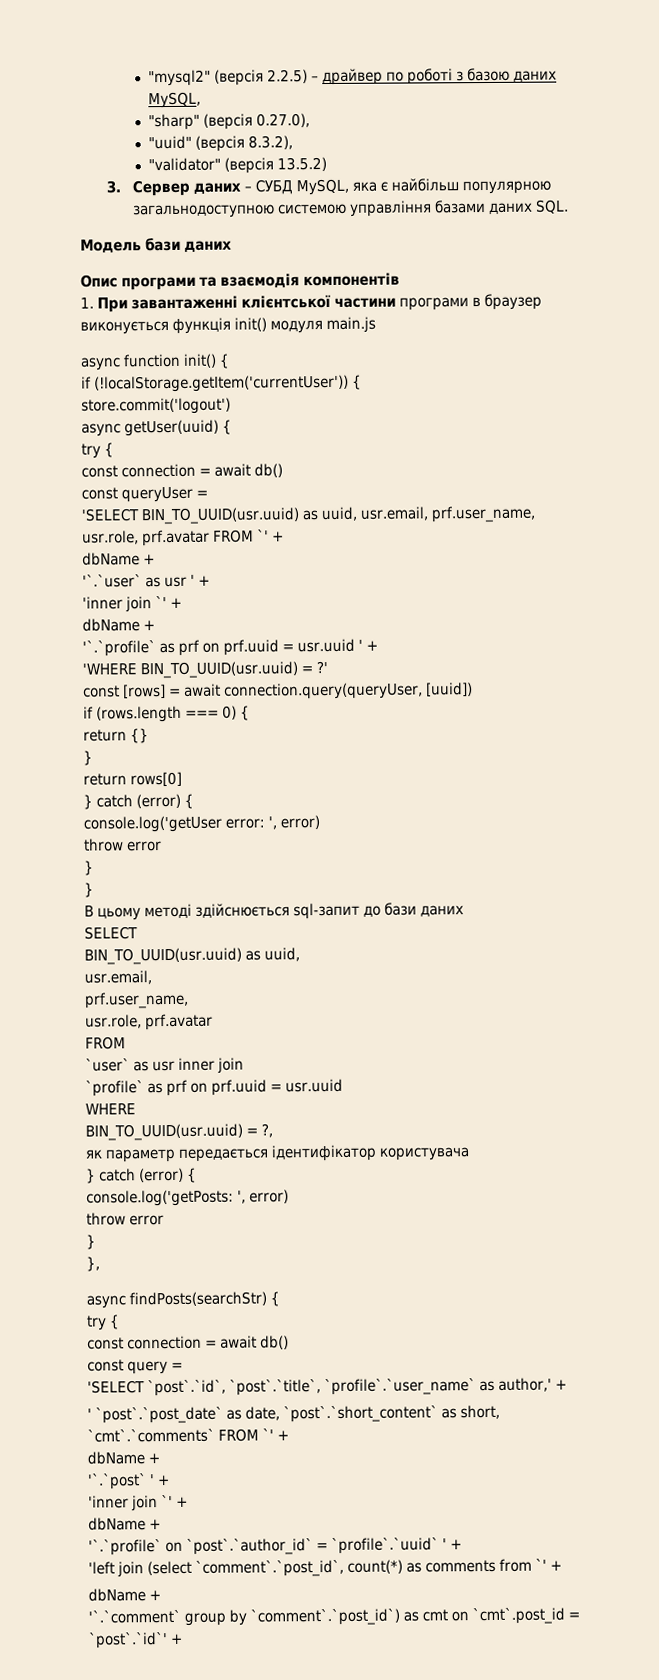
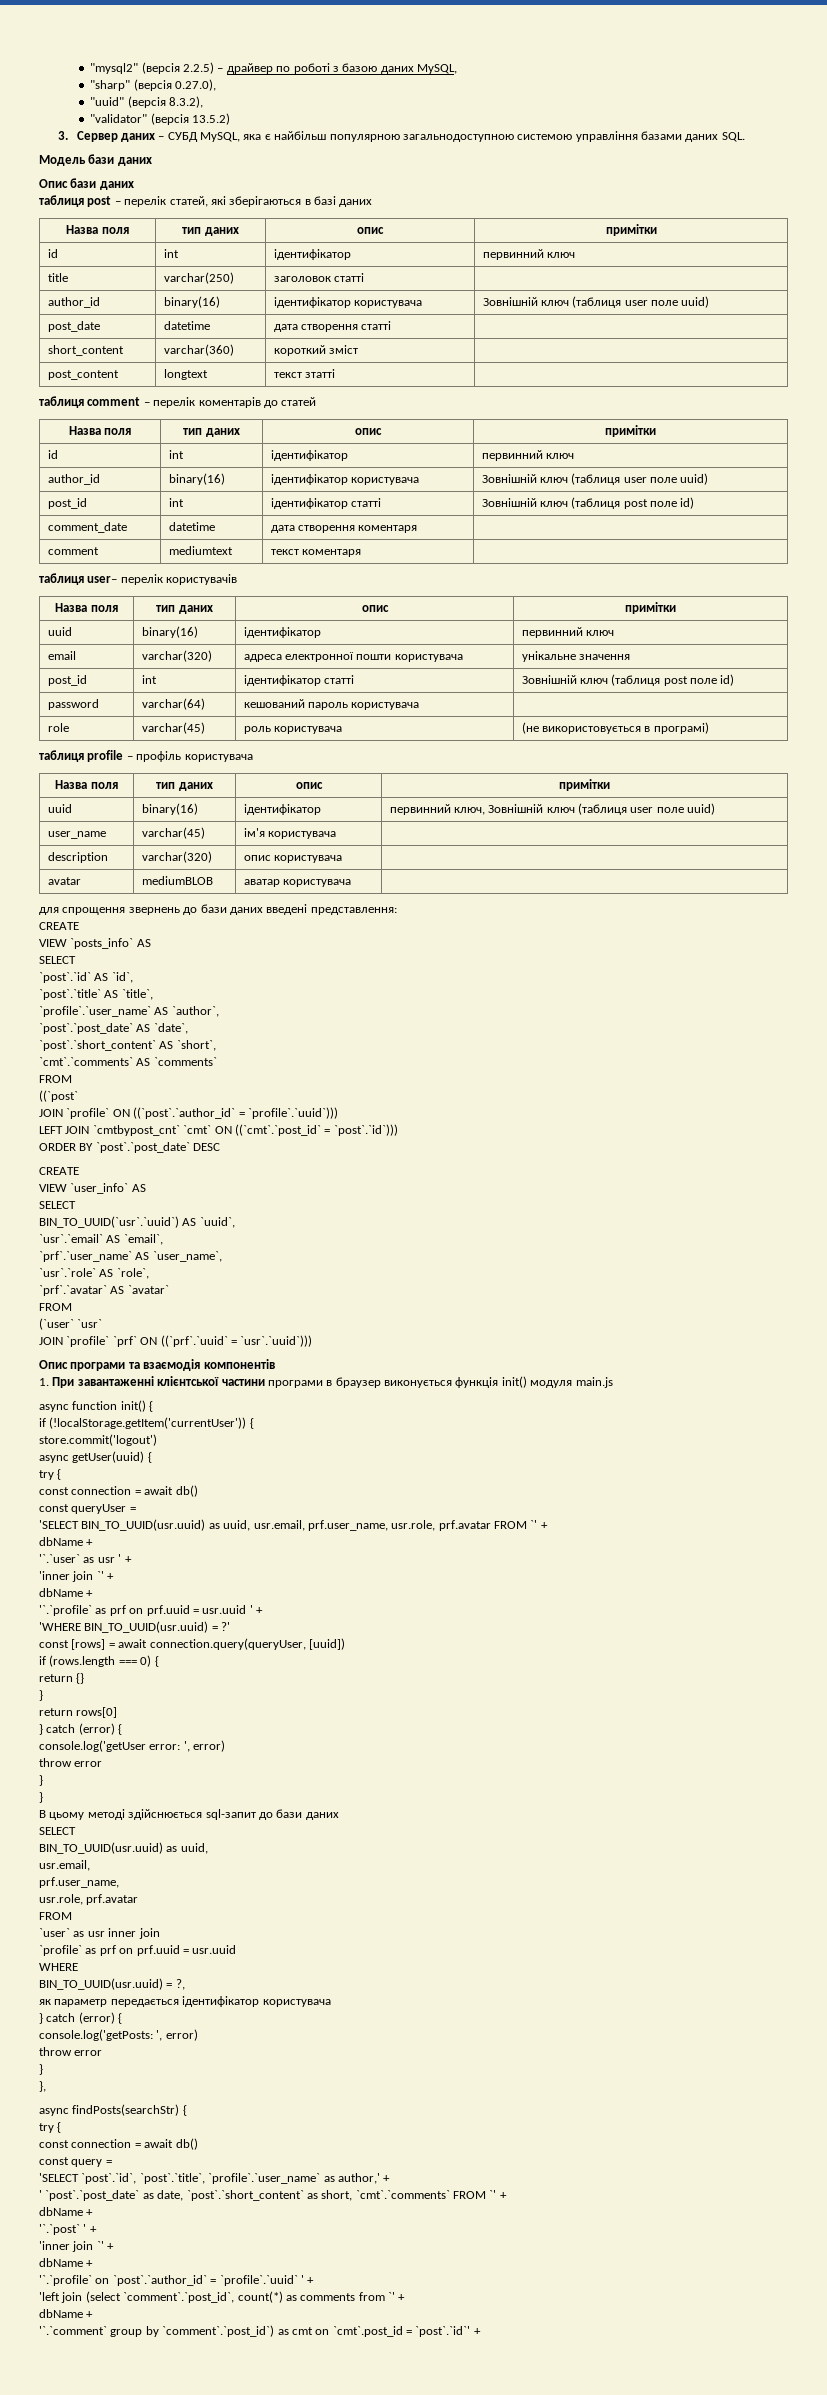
(232, 246) none -> [39,178,134,190] [39,195,373,207] [66,225,129,234] [182,227,239,236] [357,227,384,234] [605,224,657,236] [47,249,58,258] [163,249,179,258] [273,249,351,260] [482,249,575,260] [47,273,68,282] [163,272,234,284] [273,273,364,282] [47,297,100,308] [163,296,220,308] [273,297,422,308] [482,296,710,308] [47,321,100,332] [163,321,210,330] [273,321,392,332] [47,345,124,356] [163,344,234,356] [273,345,358,356] [47,370,119,380] [163,369,208,380] [273,369,335,378] [39,396,317,408] [68,426,132,435] [183,428,240,437] [355,428,382,435] [605,425,656,437] [47,450,58,459] [168,450,184,459] [270,450,348,461] [481,450,574,461] [47,474,100,485] [168,473,225,485] [270,474,419,485] [481,473,709,485] [47,498,87,509] [168,498,184,507] [270,498,381,509] [481,497,695,509] [47,522,127,533] [168,522,215,531] [270,525,418,533] [47,547,99,555] [168,546,233,555] [270,549,361,557] [39,573,238,585] [55,603,118,612] [156,605,213,614] [361,605,389,612] [625,602,676,614] [47,627,72,636] [141,626,198,638] [243,627,321,638] [521,627,614,638] [47,651,76,660] [141,650,212,662] [243,652,463,662] [521,651,630,662] [47,675,87,686] [141,675,157,684] [243,675,354,686] [521,674,735,686] [47,699,99,710] [141,698,205,710] [243,699,420,710] [47,723,69,732] [141,722,205,734] [243,726,342,734] [521,722,709,734] [39,750,253,762] [55,780,118,789] [156,782,213,791] [295,782,323,789] [559,779,610,791] [47,804,72,813] [141,803,198,815] [243,804,321,815] [389,803,716,815] [47,831,106,839] [141,827,205,839] [243,828,336,839] [47,852,108,863] [141,851,212,863] [243,855,342,863] [47,877,81,885] [141,876,213,885] [243,879,351,887] [39,904,397,915] [39,922,79,930] [39,938,151,949] [39,956,76,964] [39,972,133,983] [39,989,153,1000] [39,1006,219,1017] [39,1023,188,1034] [39,1040,216,1051] [39,1057,217,1066] [39,1075,72,1083] [39,1090,78,1102] [39,1107,338,1119] [39,1124,398,1136] [39,1142,221,1153] [39,1167,79,1175] [39,1183,146,1194] [39,1201,76,1209] [39,1216,235,1228] [39,1234,163,1245] [39,1251,222,1262] [39,1268,149,1279] [39,1285,169,1296] [39,1303,72,1311] [39,1318,103,1330] [39,1335,313,1347] // Опис бази даних // таблиця post – перелік статей, які зберігаються в базі даних // Назва поля | тип даних | опис | примітки // id | int | ідентифікатор | первинний ключ // title | varchar(250) | заголовок статті | // author_id | binary(16) | ідентифікатор користувача | Зовнішній ключ (таблиця user поле uuid) // post_date | datetime | дата створення статті | // short_content | varchar(360) | короткий зміст | // post_content | longtext | текст зтатті | // таблиця comment – перелік коментарів до статей // Назва поля | тип даних | опис | примітки // id | int | ідентифікатор | первинний ключ // author_id | binary(16) | ідентифікатор користувача | Зовнішній ключ (таблиця user поле uuid) // post_id | int | ідентифікатор статті | Зовнішній ключ (таблиця post поле id) // comment_date | datetime | дата створення коментаря | // comment | mediumtext | текст коментаря | // таблиця user– перелік користувачів // Назва поля | тип даних | опис | примітки // uuid | binary(16) | ідентифікатор | первинний ключ // email | varchar(320) | адреса електронної пошти користувача | унікальне значення // post_id | int | ідентифікатор статті | Зовнішній ключ (таблиця post поле id) // password | varchar(64) | кешований пароль користувача | // role | varchar(45) | роль користувача | (не використовується в програмі) // таблиця profile – профіль користувача // Назва поля | тип даних | опис | примітки // uuid | binary(16) | ідентифікатор | первинний ключ, Зовнішній ключ (таблиця user поле uuid) // user_name | varchar(45) | ім'я користувача | // description | varchar(320) | опис користувача | // avatar | mediumBLOB | аватар користувача | // для спрощення звернень до бази даних введені представлення: // CREATE // VIEW `posts_info` AS // SELECT // `post`.`id` AS `id`, // `post`.`title` AS `title`, // `profile`.`user_name` AS `author`, // `post`.`post_date` AS `date`, // `post`.`short_content` AS `short`, // `cmt`.`comments` AS `comments` // FROM // ((`post` // JOIN `profile` ON ((`post`.`author_id` = `profile`.`uuid`))) // LEFT JOIN `cmtbypost_cnt` `cmt` ON ((`cmt`.`post_id` = `post`.`id`))) // ORDER BY `post`.`post_date` DESC // CREATE // VIEW `user_info` AS // SELECT // BIN_TO_UUID(`usr`.`uuid`) AS `uuid`, // `usr`.`email` AS `email`, // `prf`.`user_name` AS `user_name`, // `usr`.`role` AS `role`, // `prf`.`avatar` AS `avatar` // FROM // (`user` `usr` // JOIN `profile` `prf` ON ((`prf`.`uuid` = `usr`.`uuid`)))

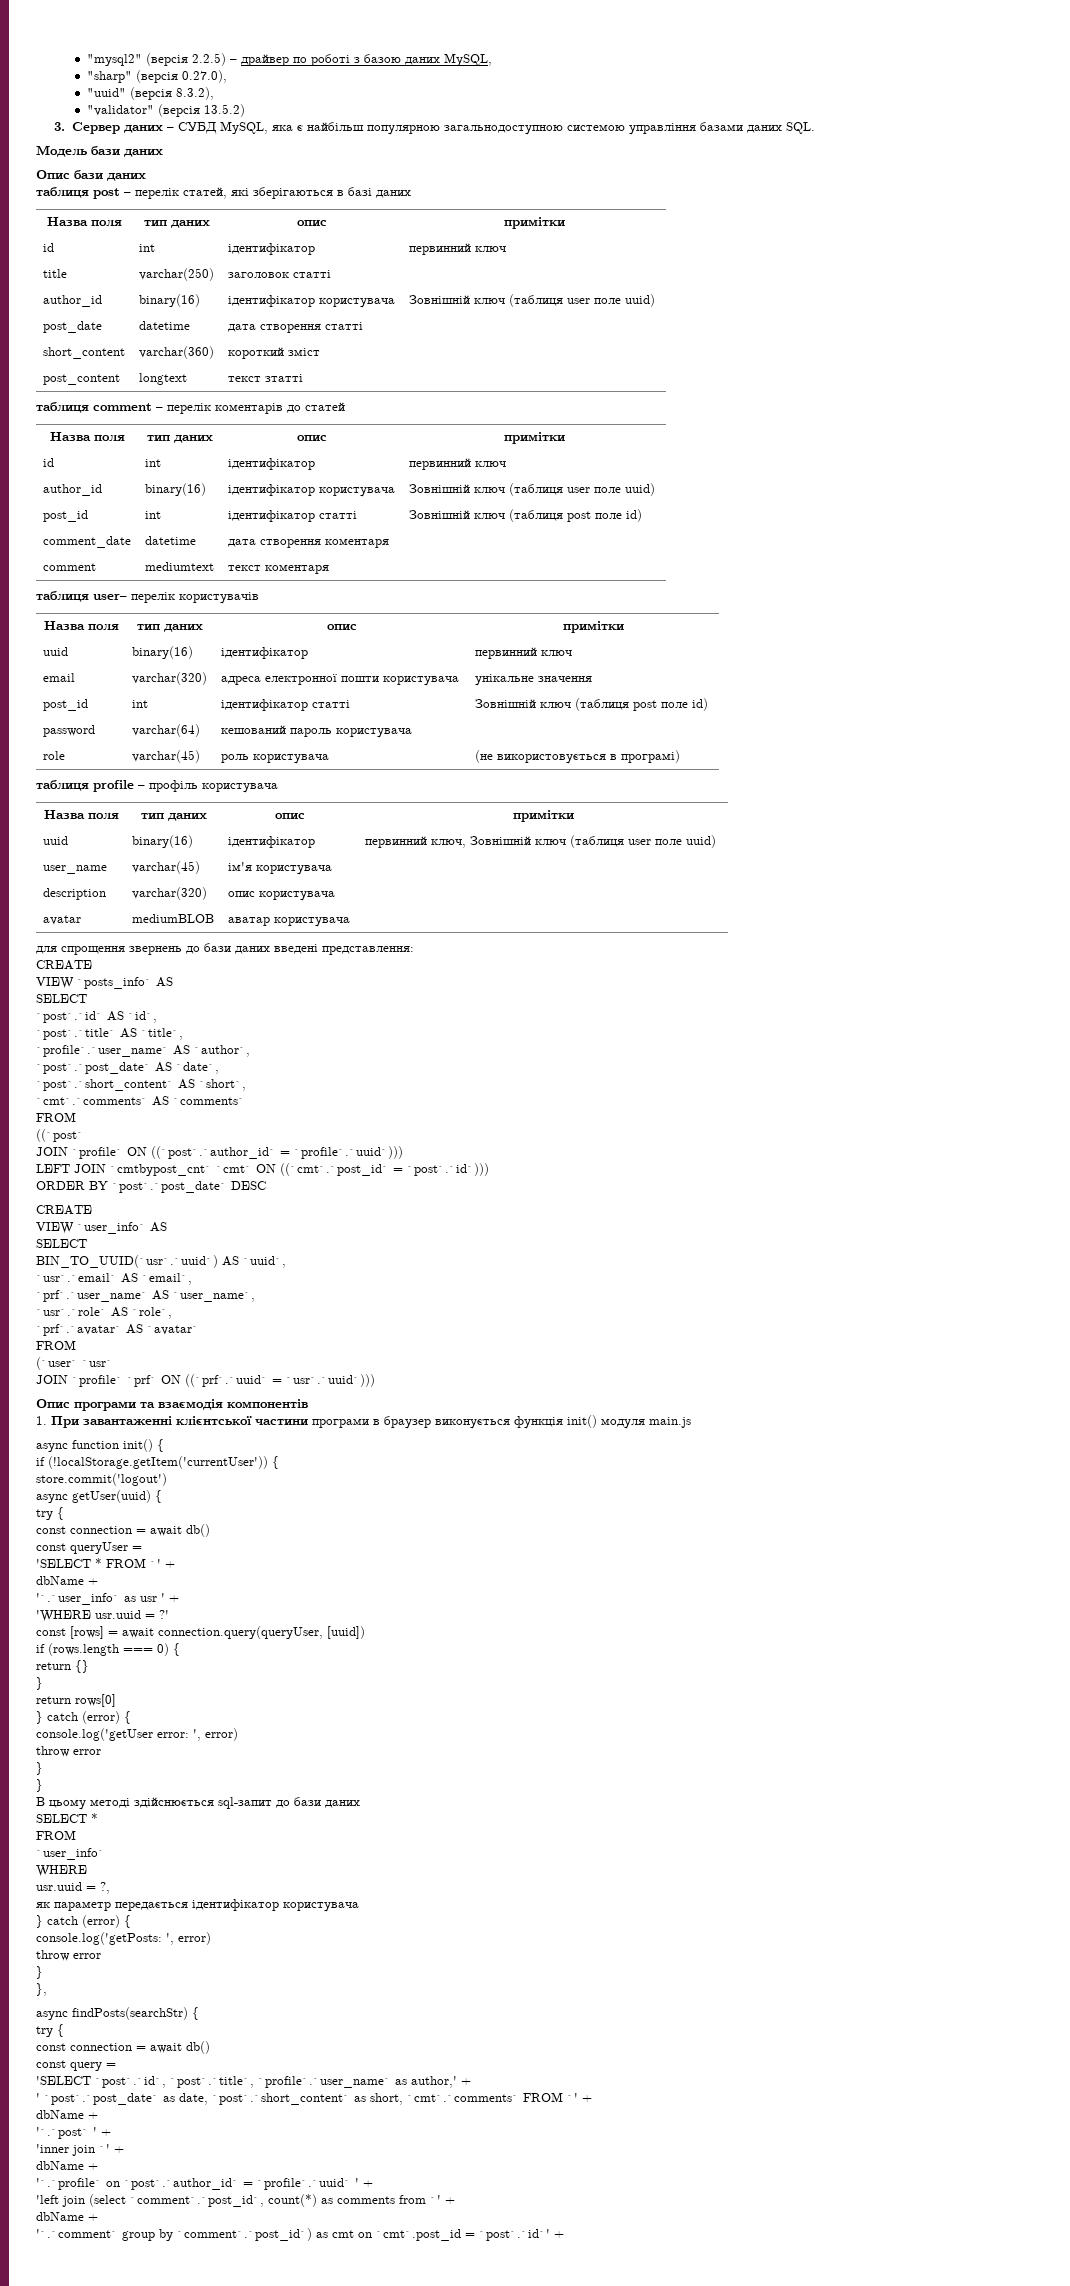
[81,1519,548,1531] [39,1537,94,1546] [39,1554,80,1563] BIN_TO_UUID(usr.uuid) as uuid, usr.email, prf.user_name, usr.role, prf.avatar FROM `' + // dbName + // '`.`user` -> [95,1558,175,1568] [36,1576,98,1585] [36,1593,120,1605] * FROM `' + // dbName + // '`.`user_info`
[39,1571,115,1582] [39,1588,94,1597] [39,1605,263,1616] [39,1621,209,1633] 'inner join `' + // dbName + // '`.`profile` as prf on prf.uuid = usr.uuid ' + // 'WHERE BIN_TO_UUID(usr.uuid) -> [36,1610,141,1622] 'WHERE usr.uuid
[39,1842,208,1854] [39,1860,90,1871] [39,1877,119,1888] [39,1894,139,1905] [39,1912,72,1920] [39,1928,160,1939] [39,1945,237,1956] // BIN_TO_UUID(usr.uuid) as uuid, // usr.email, // prf.user_name, // usr.role, prf.avatar // FROM // `user` as usr inner join // `profile` as prf on prf.uuid = usr.uuid -> [91,1813,98,1823] [36,1830,76,1840] [36,1848,105,1860] * // FROM // `user_info`
[39,1978,163,1990] BIN_TO_UUID(usr.uuid) -> [36,1882,82,1891] usr.uuid

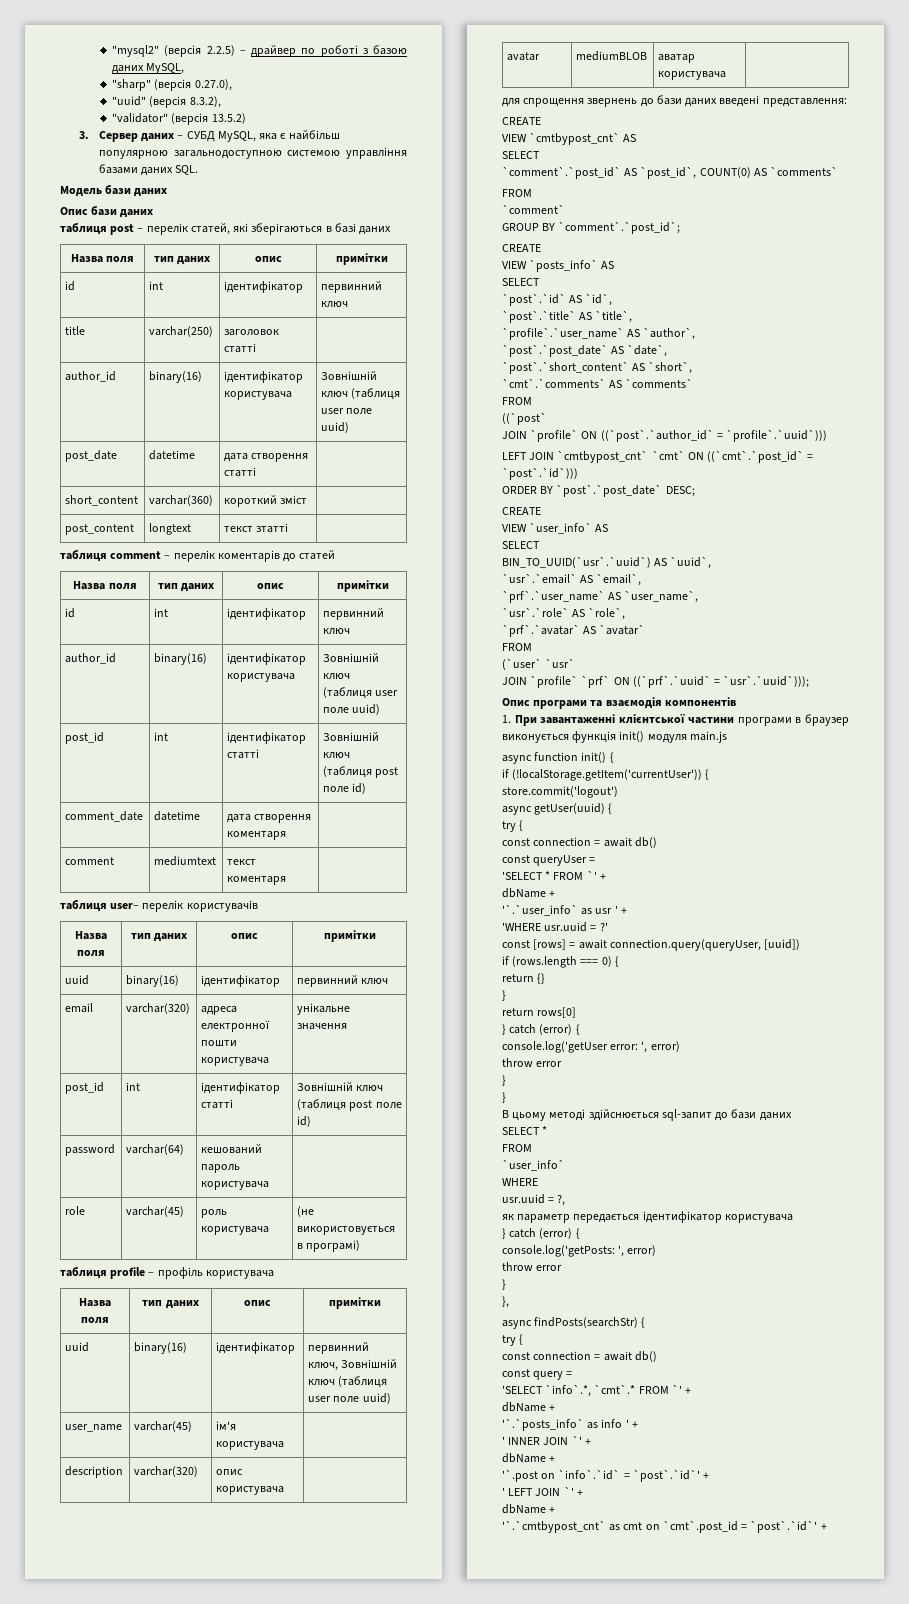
(92, 965) none -> [502,133,637,145] [502,151,540,159] [502,167,839,179] [502,189,532,197] [502,205,565,214] [502,222,681,234] [502,244,541,252] // VIEW `cmtbypost_cnt` AS // SELECT // `comment`.`post_id` AS `post_id`, COUNT(0) AS `comments` // FROM // `comment` // GROUP BY `comment`.`post_id`; // CREATE
[231,1181,266,1190] DESC -> [665,486,695,497] DESC;
[286,1374,375,1387] `usr`.`uuid`))) -> [723,676,810,688] `usr`.`uuid`)));
[95,2076,471,2088] [36,2092,592,2105] [36,2110,98,2119] [36,2127,111,2139] [36,2144,124,2156] [36,2161,98,2170] [36,2178,373,2190] [36,2194,455,2207] [36,2212,98,2221] [36,2228,312,2241] `post`.`id`, `post`.`title`, `profile`.`user_name` as author,' + // ' `post`.`post_date` as date, `post`.`short_content` as short, `cmt`.`comments` FROM `' + // dbName + // '`.`post` ' + // 'inner join `' + // dbName + // '`.`profile` on `post`.`author_id` = `profile`.`uuid` ' + // 'left join (select `comment`.`post_id`, count(*) as comments from `' + // dbName + // '`.`comment` group by `comment`.`post_id`) -> [545,1385,692,1397] [502,1402,556,1412] [502,1419,638,1431] [502,1436,591,1445] [502,1453,556,1463] [502,1470,710,1482] [502,1487,583,1496] [502,1504,556,1514] [502,1521,606,1533] `info`.*, `cmt`.* FROM `' + // dbName + // '`.`posts_info` as info ' + // ' INNER JOIN `' + // dbName + // '`.post on `info`.`id` = `post`.`id`' + // ' LEFT JOIN `' + // dbName + // '`.`cmtbypost_cnt`

